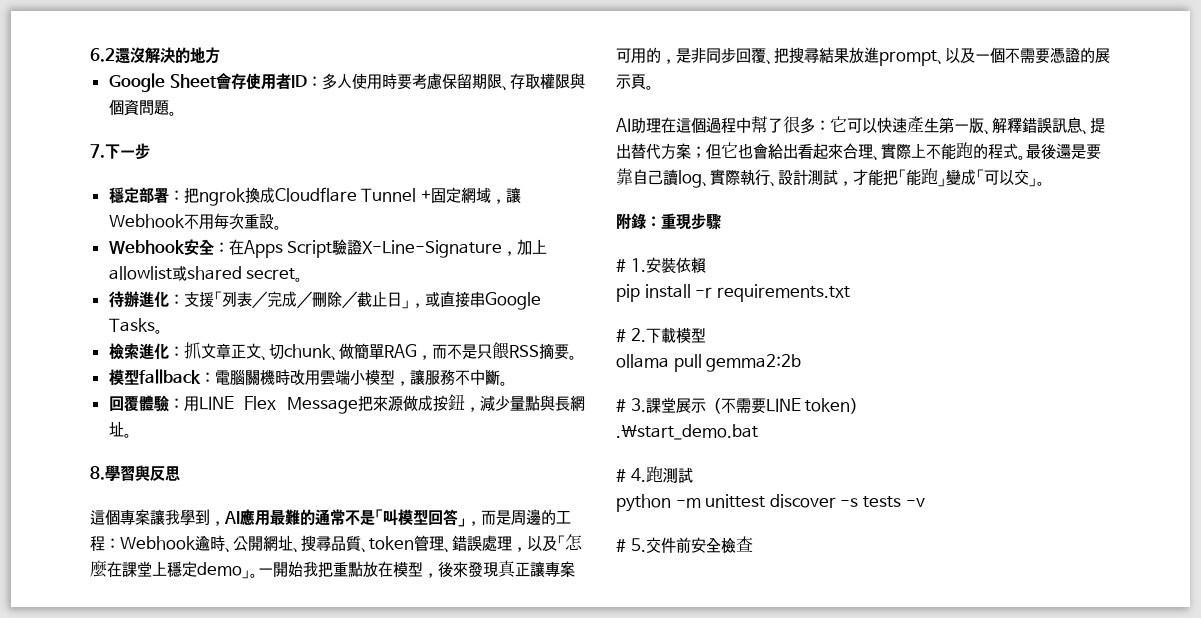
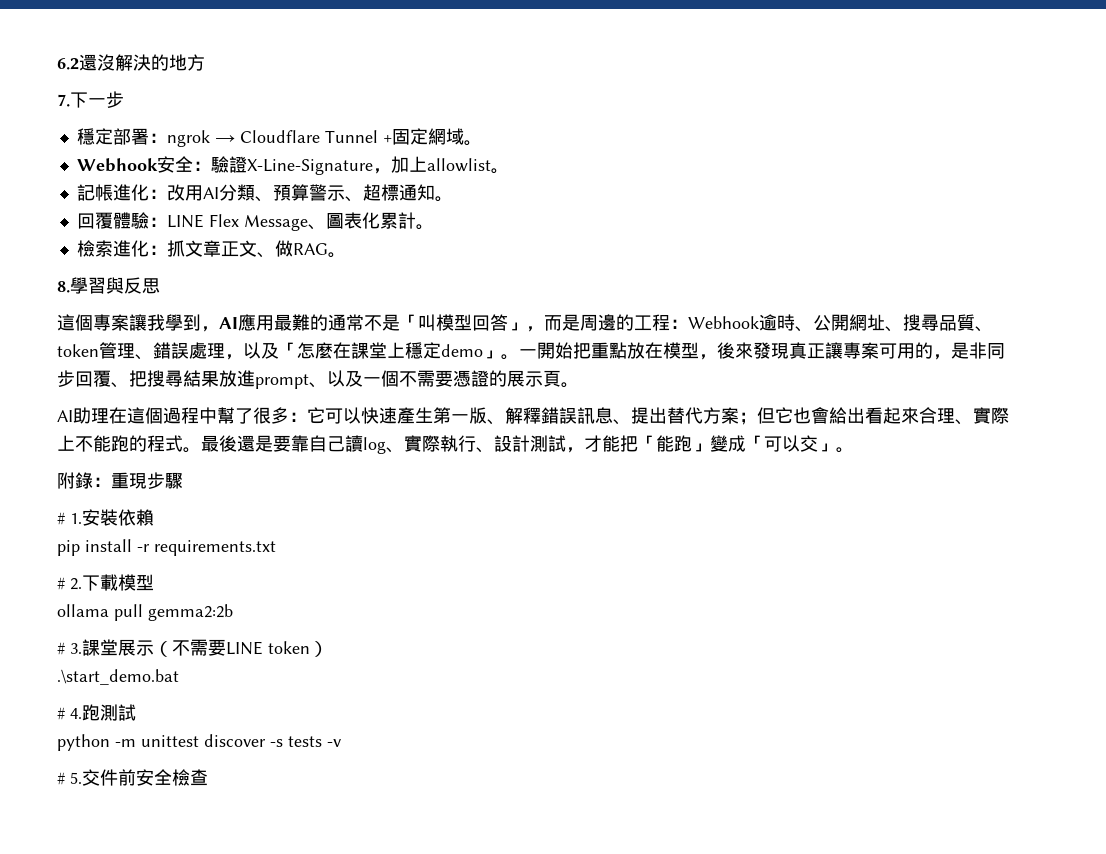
[108,72,585,92] [108,99,177,116] // Google Sheet會存使用者ID：多人使用時要考慮保留期限、存取權限與個資問題。 -> (205, 62) none
[183,187,275,206] 把ngrok換成 -> [166,130,235,147] ngrok →
[490,187,521,204] [108,213,274,230] ，讓Webhook不用每次重設 -> (464, 136) none
[228,239,333,258] 在Apps Script -> (211, 166) none
[171,266,304,282] [108,291,541,310] [108,318,155,332] 或shared secret。 // 待辦進化：支援「列表／完成／刪除／截止日」，或直接串Google Tasks -> [490,168,509,174] [76,184,453,202] [76,212,416,231] 。 // 記帳進化：改用AI分類、預算警示、超標通知。 // 回覆體驗：LINE Flex Message、圖表化累計
[268,342,577,361] [108,369,508,386] [108,394,585,414] [108,421,124,437] 切chunk、做簡單RAG，而不是只餵RSS摘要。 // 模型fallback：電腦關機時改用雲端小模型，讓服務不中斷。 // 回覆體驗：用LINE Flex Message把來源做成按鈕，減少量點與長網址 -> [274,240,328,257] 做RAG
[303,561,318,577] 我 -> (573, 350) none

